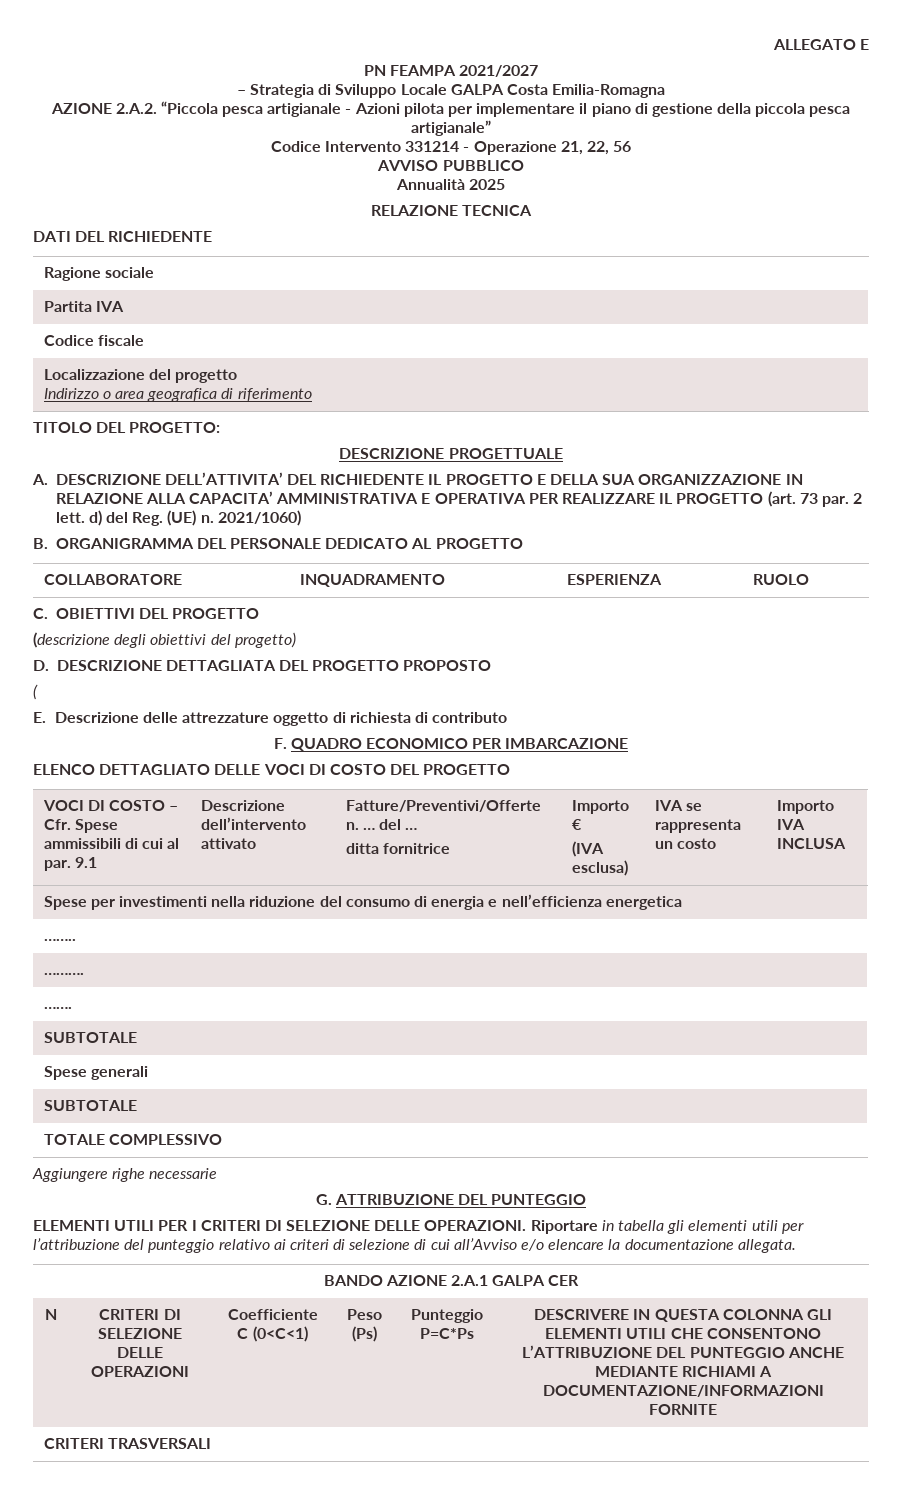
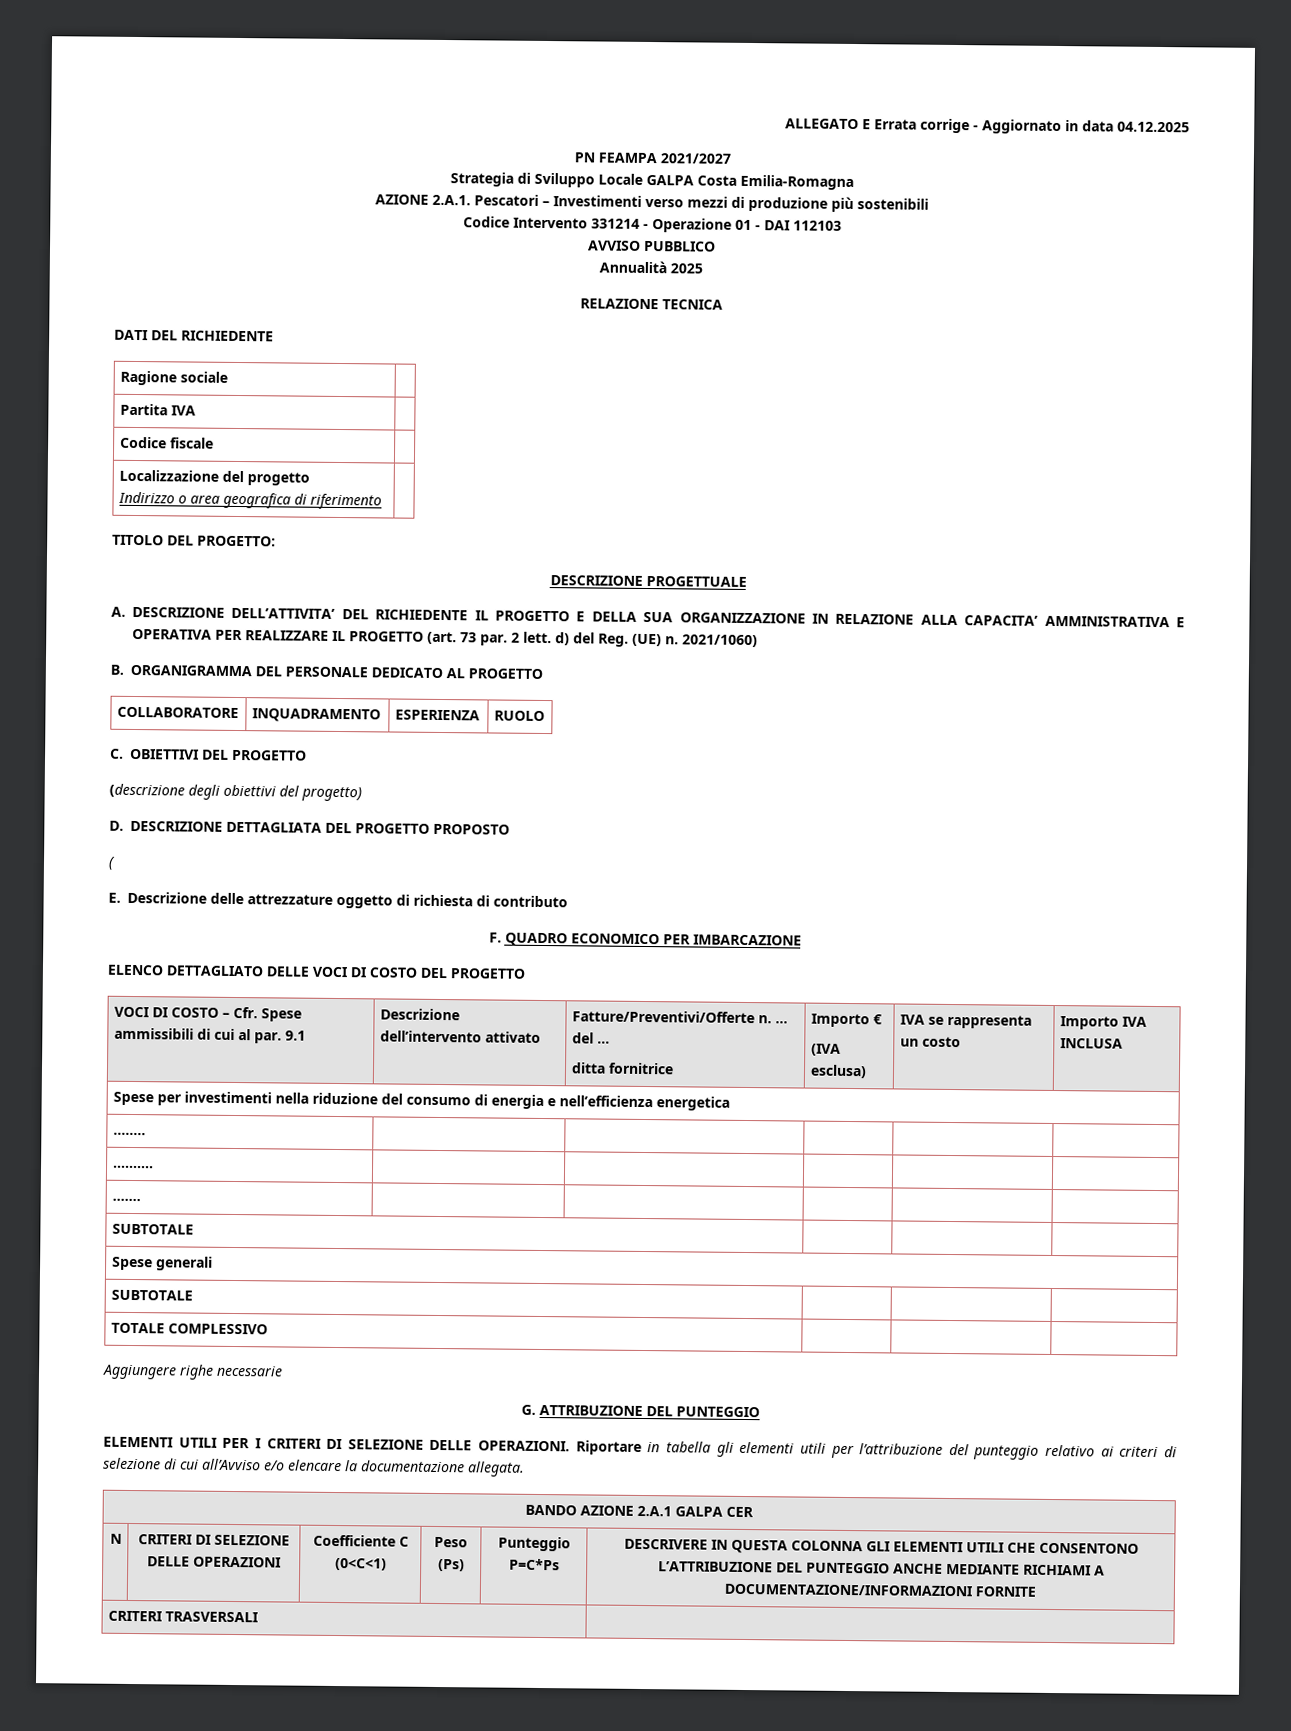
(869, 44) none -> [874,118,1190,135] Errata corrige - Aggiornato in data 04.12.2025
[236,90,246,95] – -> (731, 158) none
[115,101,851,117] [411,120,491,136] 2.A.2. “Piccola pesca artigianale - Azioni pilota per implementare il piano di gestione della piccola pesca artigianale” -> [432,194,929,213] 2.A.1. Pescatori – Investimenti verso mezzi di produzione più sostenibili
[560,141,632,155] 21, 22, 56 -> [734,219,842,231] 01 - DAI 112103

